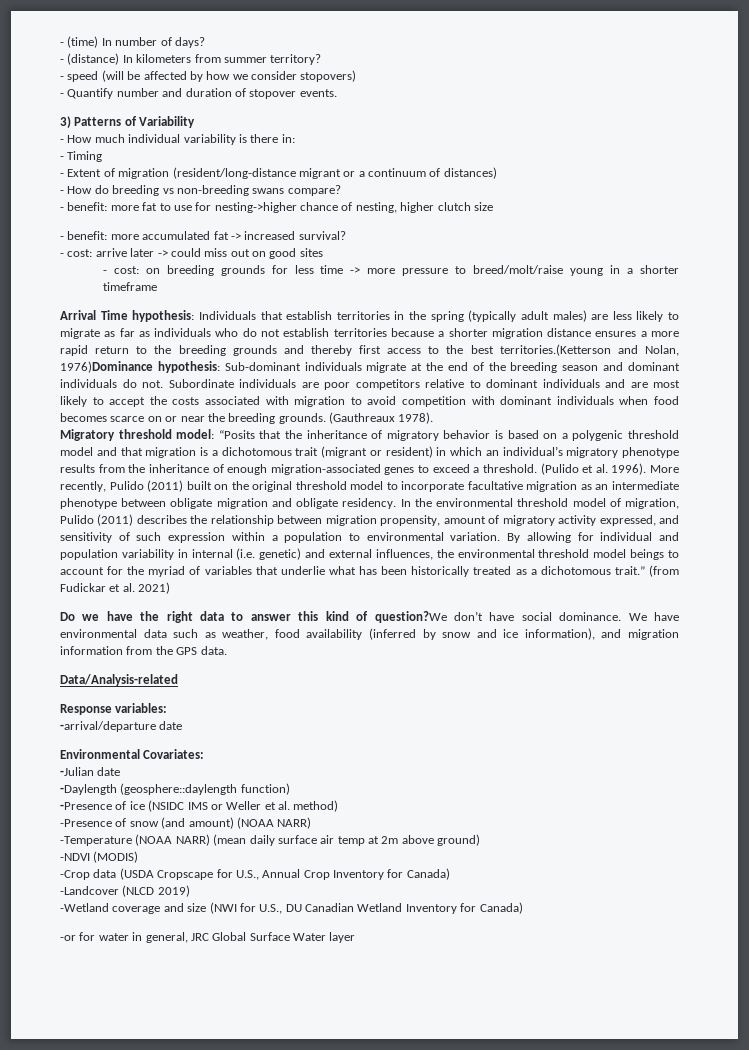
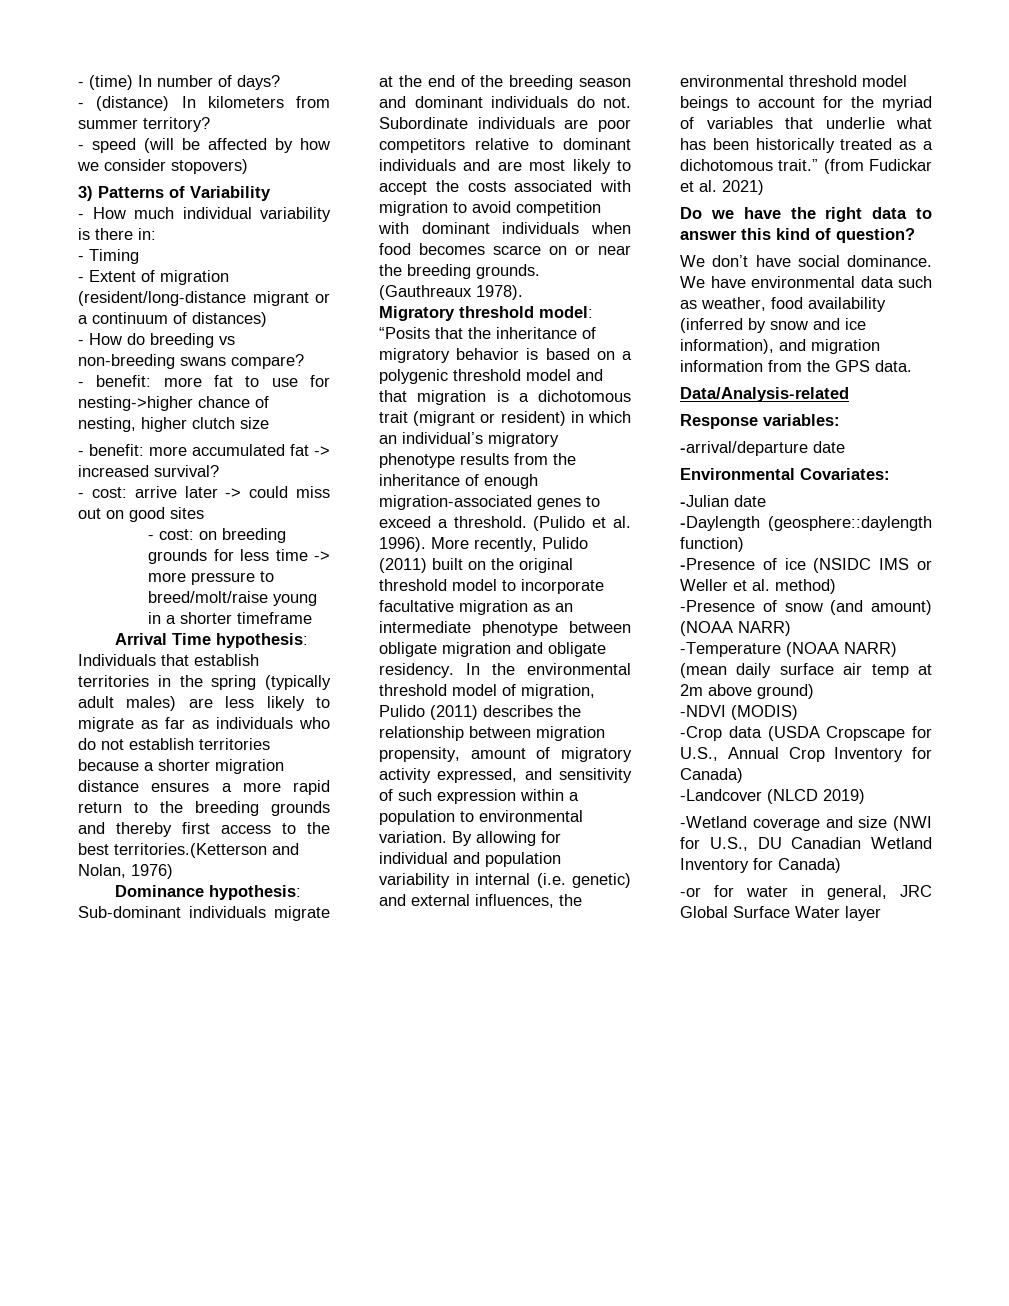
[60,88,337,99] // - Quantify number and duration of stopover events. -> (248, 166) none
[60,361,153,373] 1976)Dominance -> [131,864,173,879] [115,885,205,897] 1976) // Dominance
[374,611,447,623] question?We -> [836,228,915,243] [680,255,705,267] question? // We

